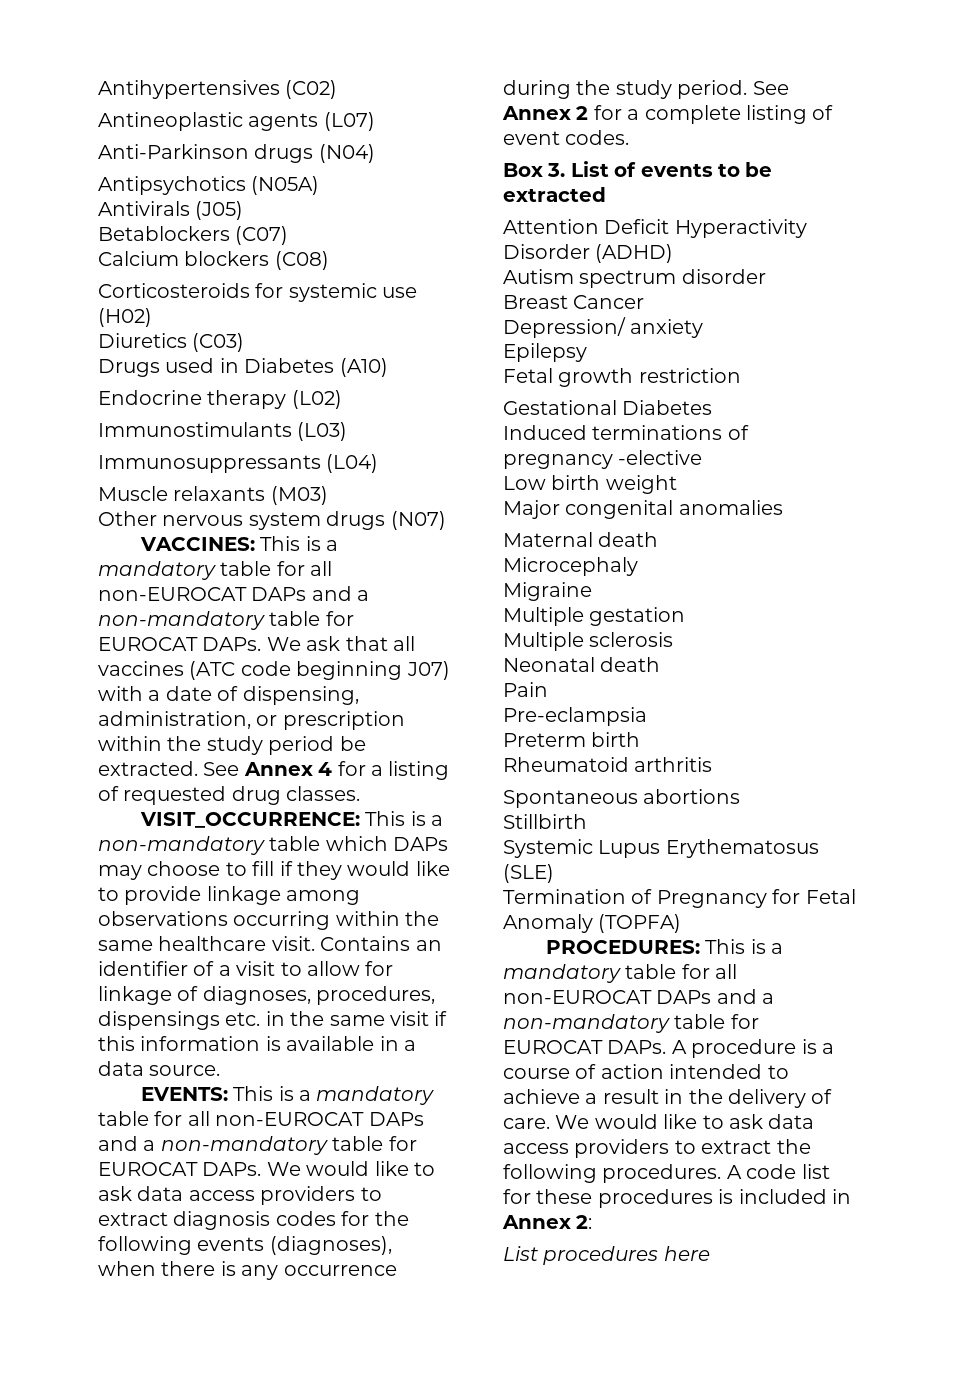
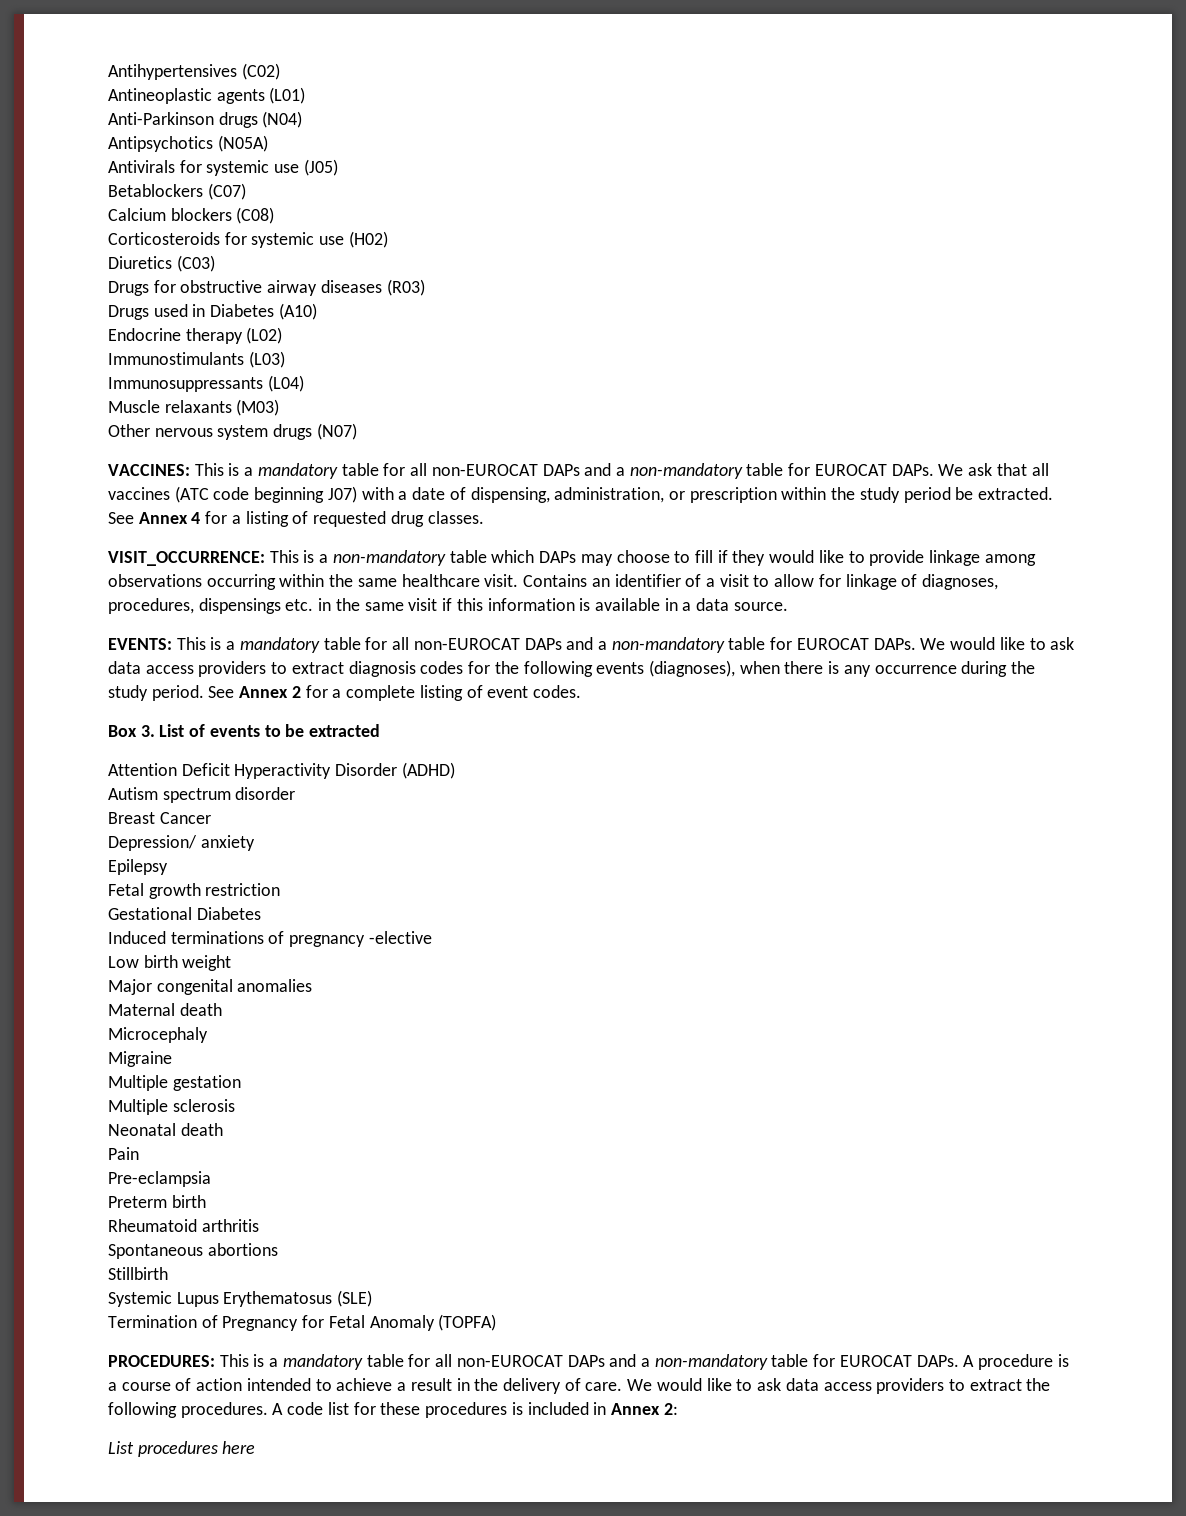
[323,112,375,131] (L07) -> [269,87,306,104] (L01)
(190, 208) none -> [179,160,300,176] for systemic use
(245, 342) none -> [108,279,425,296] // Drugs for obstructive airway diseases (R03)

